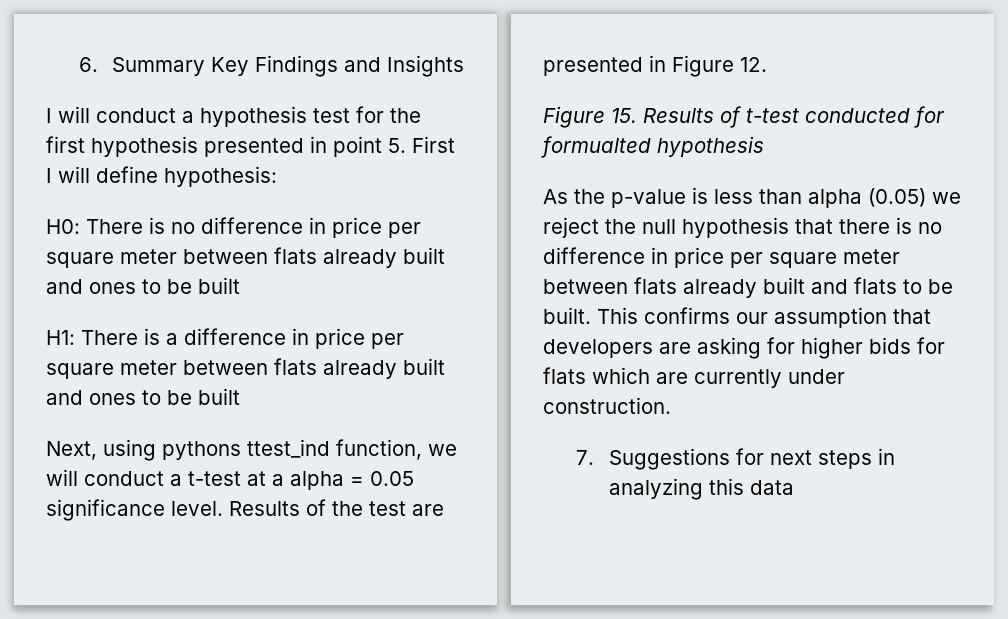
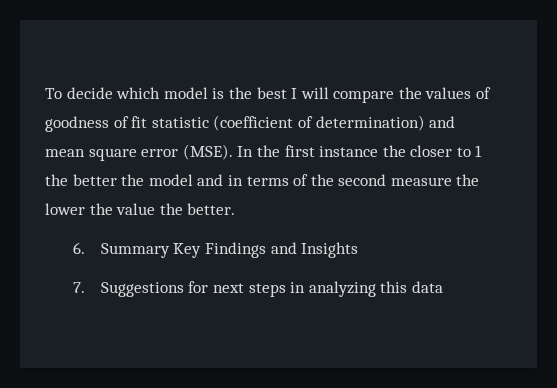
(78, 64) none -> [45,87,492,103] [45,115,456,132] [45,144,483,161] [45,174,480,186] [45,203,236,215] To decide which model is the best I will compare the values of goodness of fit statistic (coefficient of determination) and mean square error (MSE). In the first instance the closer to 1 the better the model and in terms of the second measure the lower the value the better. //
[46,106,421,127] [46,136,455,157] [46,166,277,187] [46,217,421,238] [46,247,445,268] [46,277,240,294] [46,328,404,349] [46,358,445,379] [46,388,240,405] [46,439,457,461] [46,469,414,490] [46,499,444,521] [543,55,767,77] [543,106,945,128] [541,136,764,158] [543,187,961,208] [543,217,942,238] [543,247,900,268] [543,277,953,298] [543,307,931,328] [543,337,945,359] [543,367,845,388] [543,397,671,414] // I will conduct a hypothesis test for the first hypothesis presented in point 5. First I will define hypothesis: // H0: There is no difference in price per square meter between flats already built and ones to be built // H1: There is a difference in price per square meter between flats already built and ones to be built // Next, using pythons ttest_ind function, we will conduct a t-test at a alpha = 0.05 significance level. Results of the test are presented in Figure 12. // Figure 15. Results of t-test conducted for formualted hypothesis // As the p-value is less than alpha (0.05) we reject the null hypothesis that there is no difference in price per square meter between flats already built and flats to be built. This confirms our assumption that developers are asking for higher bids for flats which are currently under construction. -> (359, 250) none

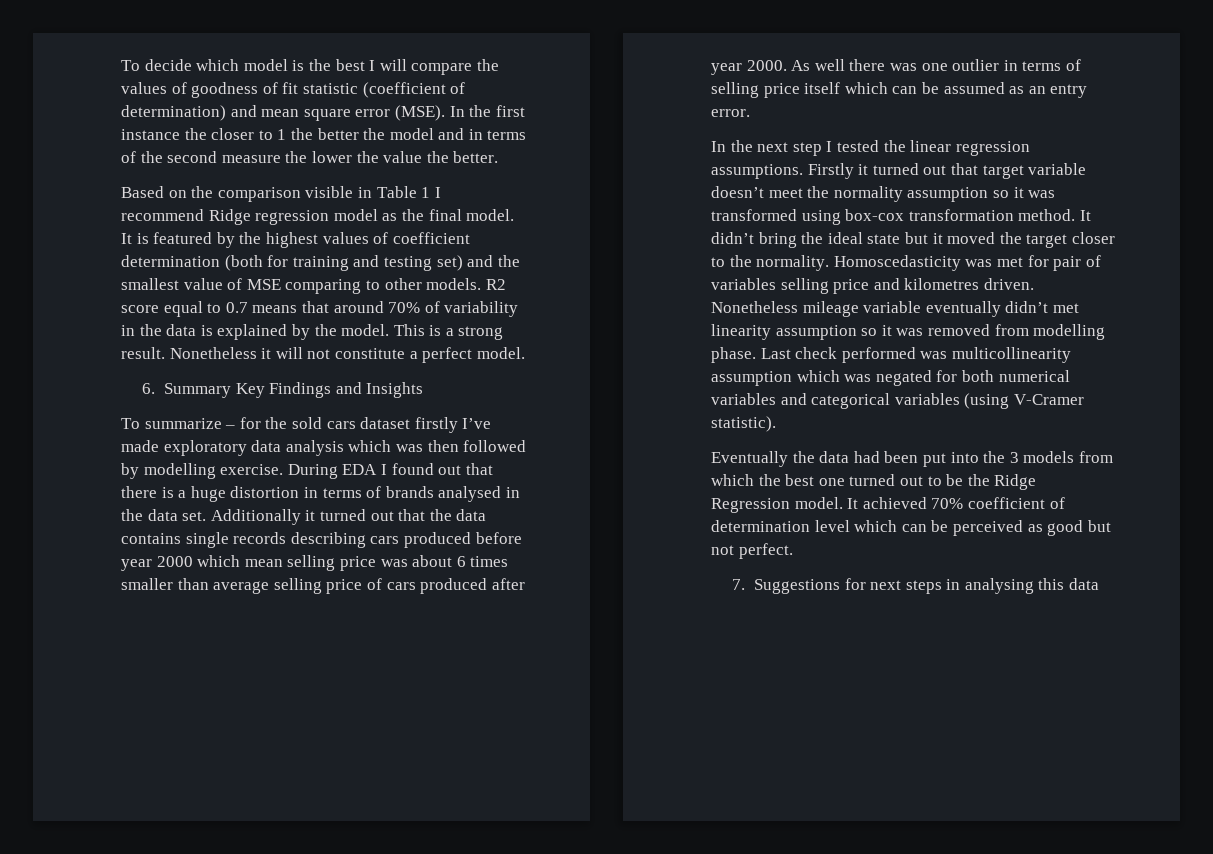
(236, 209) none -> [121,186,441,202] [121,209,515,225] [121,232,470,248] [121,255,520,271] [121,278,506,294] [121,301,519,317] [121,324,504,340] [121,347,525,363] // Based on the comparison visible in Table 1 I recommend Ridge regression model as the final model. It is featured by the highest values of coefficient determination (both for training and testing set) and the smallest value of MSE comparing to other models. R2 score equal to 0.7 means that around 70% of variability in the data is explained by the model. This is a strong result. Nonetheless it will not constitute a perfect model.
(359, 250) none -> [121,417,492,433] [121,440,527,456] [121,463,493,479] [121,486,520,502] [121,509,487,525] [121,532,522,548] [121,555,509,571] [121,578,525,594] [711,59,1081,75] [711,82,1088,98] [711,109,750,117] [711,140,1030,156] [711,163,1087,179] [711,186,1056,202] [711,209,1091,225] [711,232,1115,248] [711,255,1101,271] [711,278,1034,294] [711,301,1079,317] [711,324,1106,340] [711,347,1071,363] [711,370,1070,386] [711,393,1084,409] [711,416,776,432] [711,451,1113,467] [711,474,1037,490] [711,497,1065,513] [711,520,1111,536] [711,543,793,559] // To summarize – for the sold cars dataset firstly I’ve made exploratory data analysis which was then followed by modelling exercise. During EDA I found out that there is a huge distortion in terms of brands analysed in the data set. Additionally it turned out that the data contains single records describing cars produced before year 2000 which mean selling price was about 6 times smaller than average selling price of cars produced after year 2000. As well there was one outlier in terms of selling price itself which can be assumed as an entry error. // In the next step I tested the linear regression assumptions. Firstly it turned out that target variable doesn’t meet the normality assumption so it was transformed using box-cox transformation method. It didn’t bring the ideal state but it moved the target closer to the normality. Homoscedasticity was met for pair of variables selling price and kilometres driven. Nonetheless mileage variable eventually didn’t met linearity assumption so it was removed from modelling phase. Last check performed was multicollinearity assumption which was negated for both numerical variables and categorical variables (using V-Cramer statistic). // Eventually the data had been put into the 3 models from which the best one turned out to be the Ridge Regression model. It achieved 70% coefficient of determination level which can be perceived as good but not perfect.
[308,281,376,297] analyzing -> [964,578,1034,594] analysing

